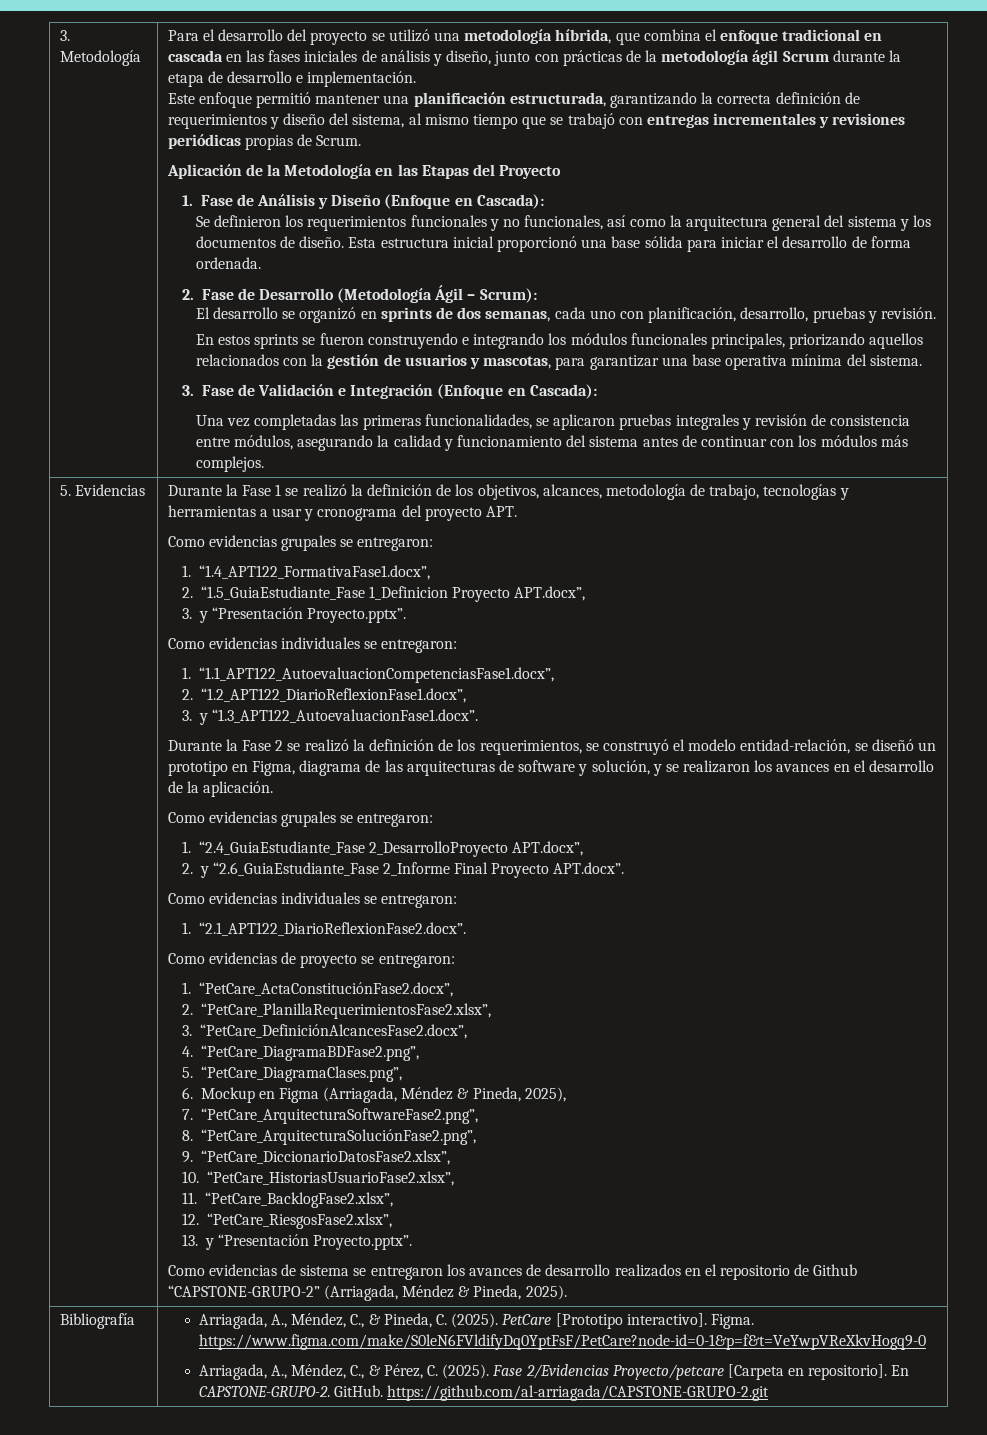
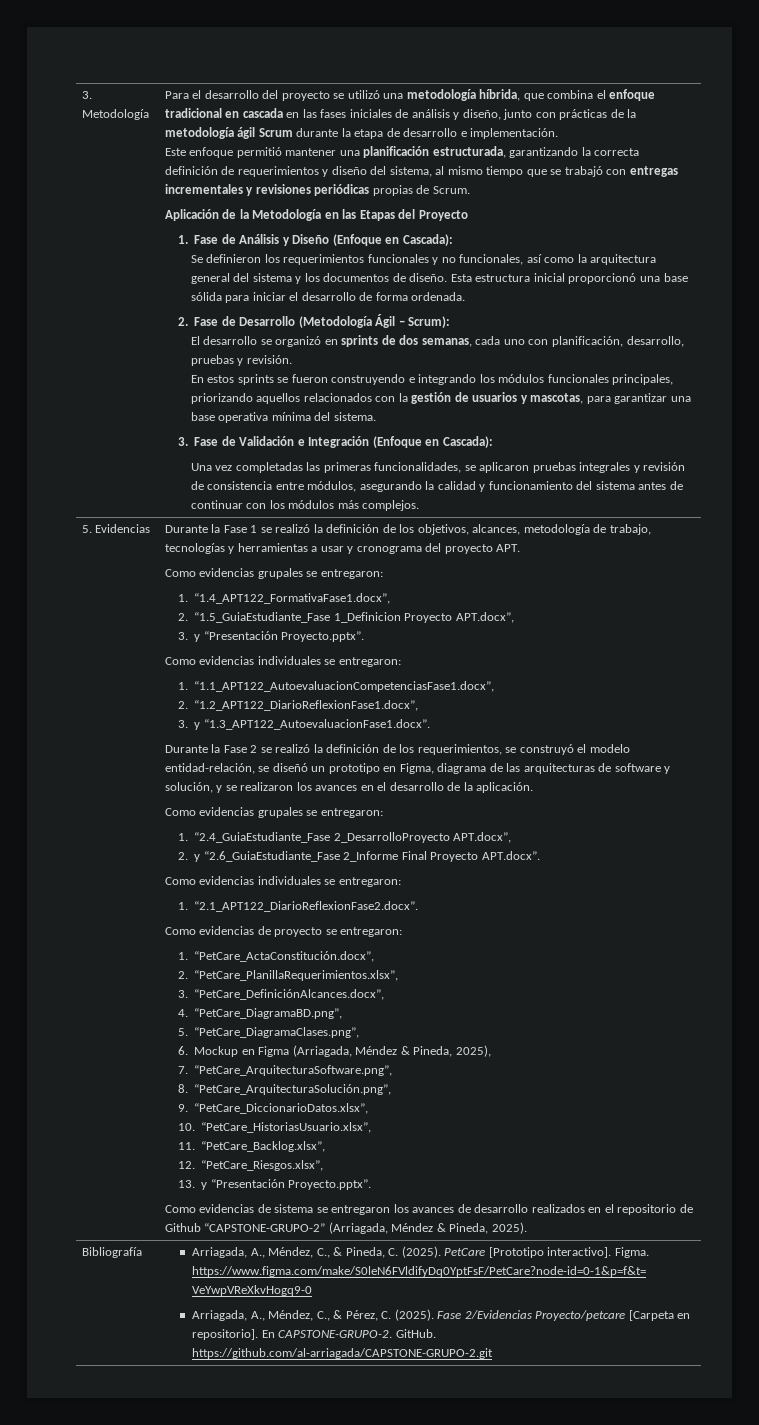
[198,982,453,997] [181,1003,491,1019] [181,1024,467,1039] “PetCare_ActaConstituciónFase2.docx”, // 2. “PetCare_PlanillaRequerimientosFase2.xlsx”, // 3. “PetCare_DefiniciónAlcancesFase2.docx”, -> [194,951,375,962] [177,970,399,981] [177,989,385,1000] “PetCare_ActaConstitución.docx”, // 2. “PetCare_PlanillaRequerimientos.xlsx”, // 3. “PetCare_DefiniciónAlcances.docx”,
[200,1045,419,1061] “PetCare_DiagramaBDFase2.png”, -> [194,1008,343,1019] “PetCare_DiagramaBD.png”,
[200,1108,478,1124] “PetCare_ArquitecturaSoftwareFase2.png”, -> [194,1065,393,1076] “PetCare_ArquitecturaSoftware.png”,
[200,1129,476,1145] “PetCare_ArquitecturaSoluciónFase2.png”, -> [194,1084,392,1095] “PetCare_ArquitecturaSolución.png”,
[200,1150,450,1165] “PetCare_DiccionarioDatosFase2.xlsx”, -> [194,1103,369,1114] “PetCare_DiccionarioDatos.xlsx”,
[206,1171,454,1186] “PetCare_HistoriasUsuarioFase2.xlsx”, -> [201,1122,372,1133] “PetCare_HistoriasUsuario.xlsx”,
[204,1192,393,1208] “PetCare_BacklogFase2.xlsx”, -> [201,1141,326,1152] “PetCare_Backlog.xlsx”,
[206,1213,392,1229] “PetCare_RiesgosFase2.xlsx”, -> [201,1160,324,1171] “PetCare_Riesgos.xlsx”,

